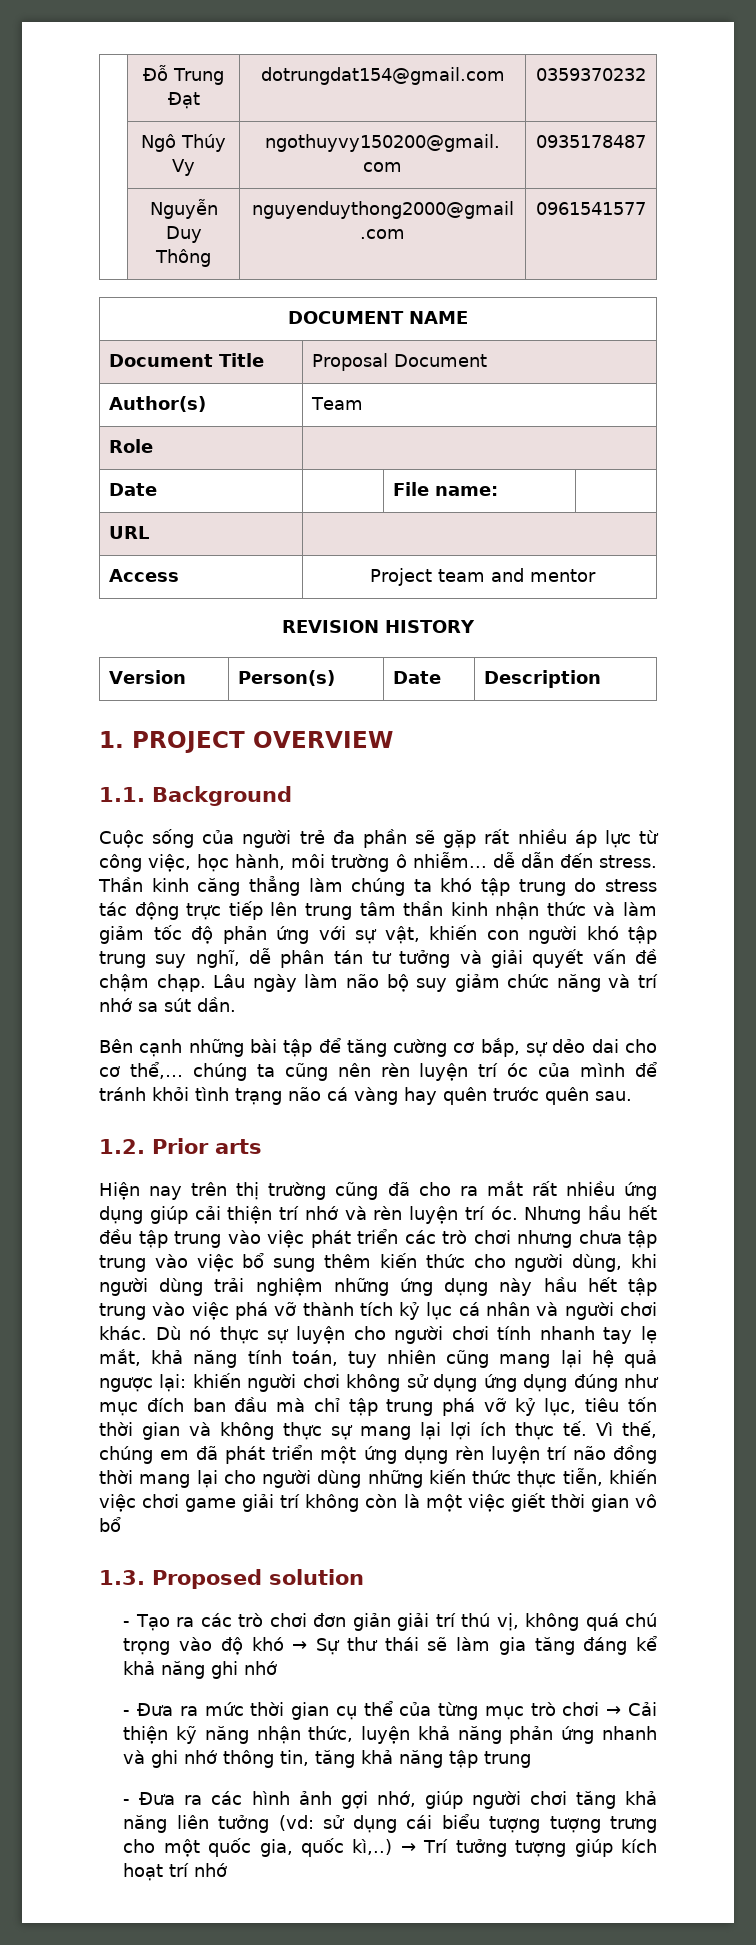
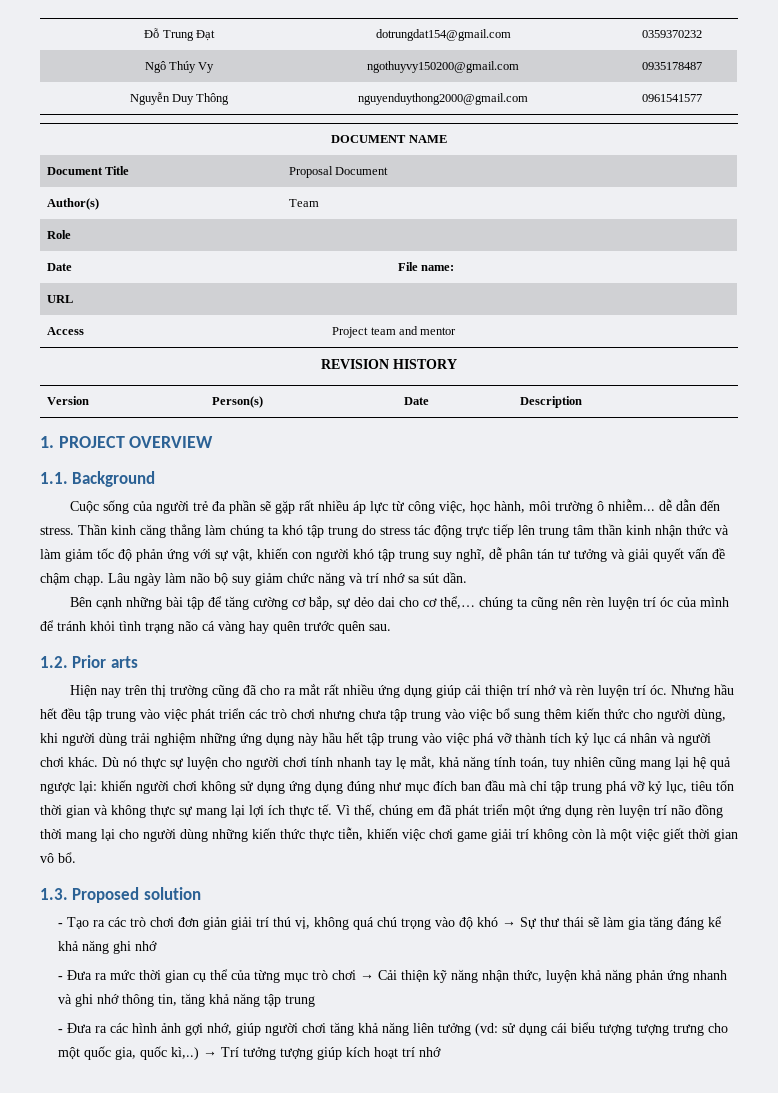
[99,1517,121,1532] bổ -> [58,852,76,863] bổ.

